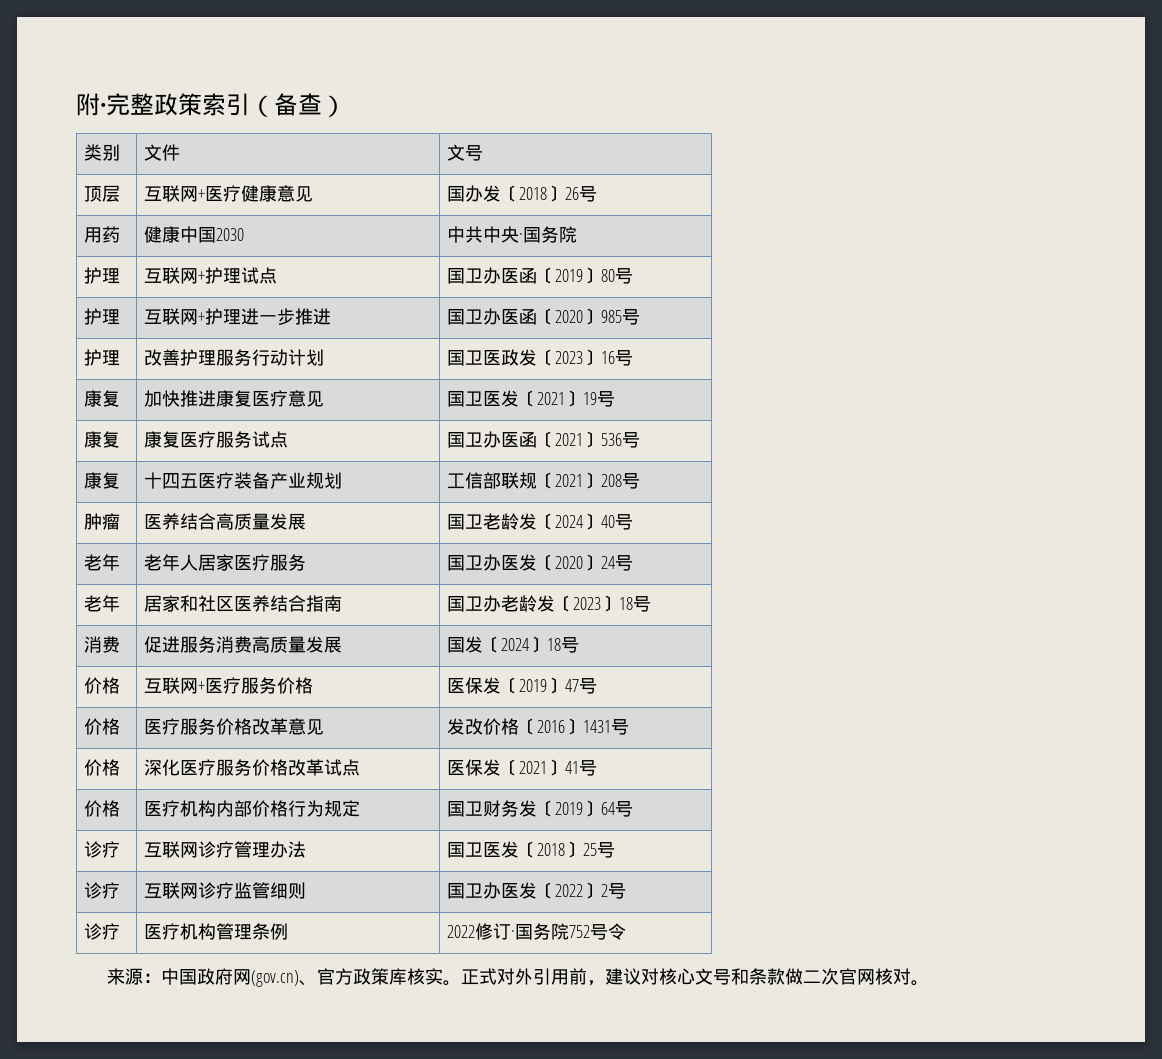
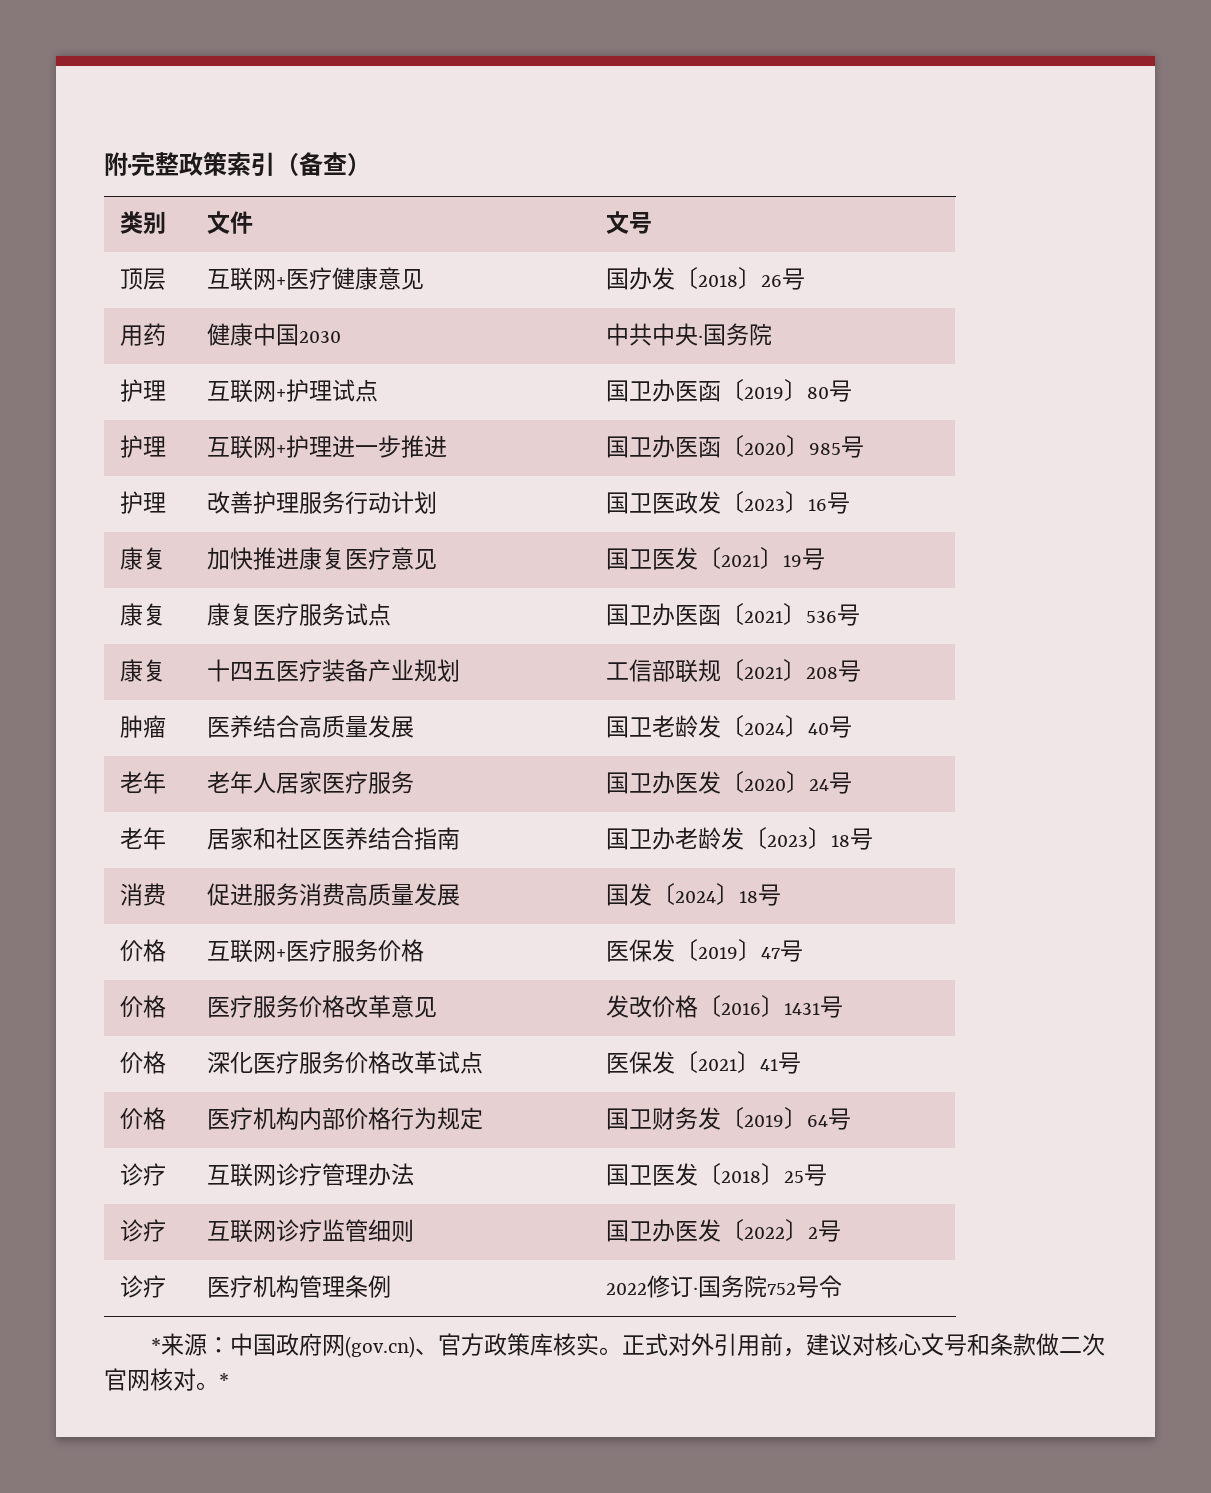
(627, 931) none -> [151,1338,162,1353] *
(929, 983) none -> [219,1373,229,1388] *

